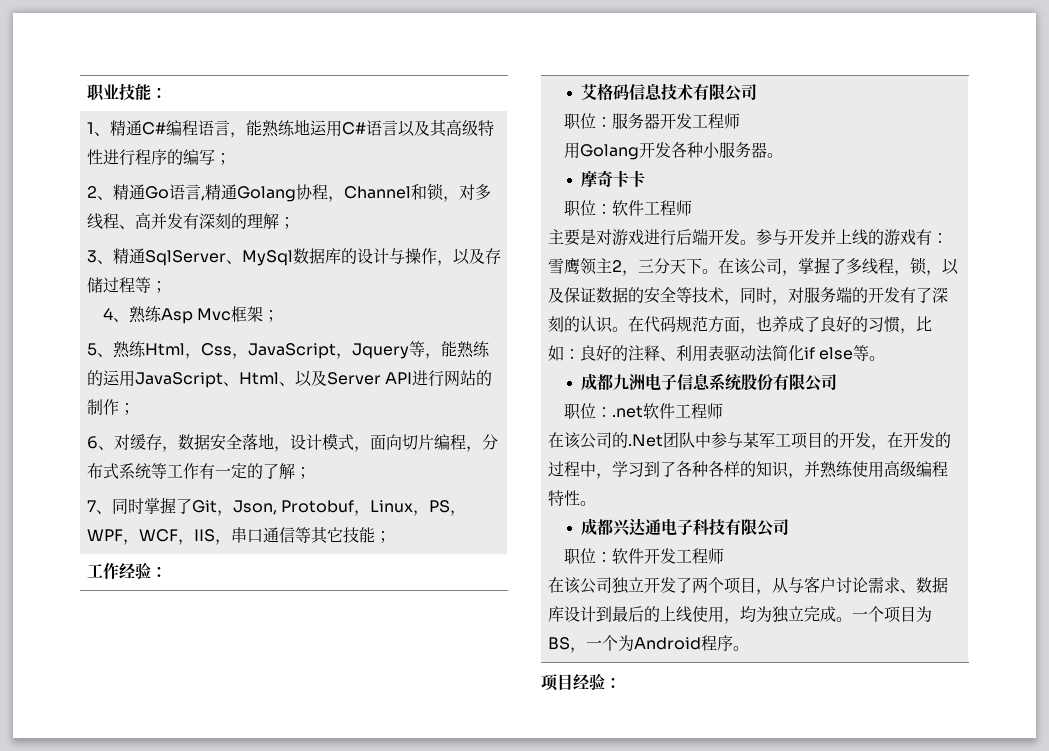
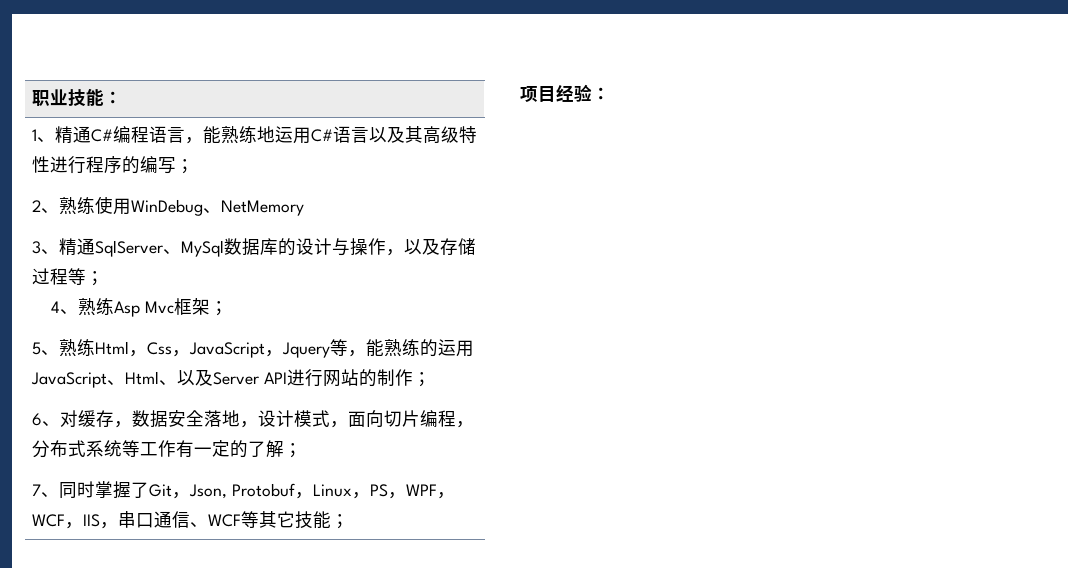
[112,183,491,202] [86,212,295,229] 精通Go语言,精通Golang协程，Channel和锁，对多线程、高并发有深刻的理解； -> [59,196,305,216] 熟练使用WinDebug、NetMemory
(295, 535) none -> [190,514,242,527] 、WCF
[86,563,167,579] [581,83,758,102] [563,113,740,130] [563,142,783,160] [581,170,646,187] [563,200,692,217] [547,229,948,246] [547,257,959,276] [547,287,948,305] [547,315,932,334] [547,345,885,362] [581,373,838,392] [563,403,723,420] [547,432,951,450] [547,460,948,479] [547,490,596,507] [581,518,790,537] [563,548,724,565] [547,576,948,595] [547,606,932,624] [547,635,749,653] // 工作经验： // 艾格码信息技术有限公司 // 职位：服务器开发工程师 // 用Golang开发各种小服务器。 // 摩奇卡卡 // 职位：软件工程师 // 主要是对游戏进行后端开发。参与开发并上线的游戏有：雪鹰领主2，三分天下。在该公司，掌握了多线程，锁，以及保证数据的安全等技术，同时，对服务端的开发有了深刻的认识。在代码规范方面，也养成了良好的习惯，比如：良好的注释、利用表驱动法简化if else等。 // 成都九洲电子信息系统股份有限公司 // 职位：.net软件工程师 // 在该公司的.Net团队中参与某军工项目的开发，在开发的过程中，学习到了各种各样的知识，并熟练使用高级编程特性。 // 成都兴达通电子科技有限公司 // 职位：软件开发工程师 // 在该公司独立开发了两个项目，从与客户讨论需求、数据库设计到最后的上线使用，均为独立完成。一个项目为BS，一个为Android程序。 -> (350, 521) none

